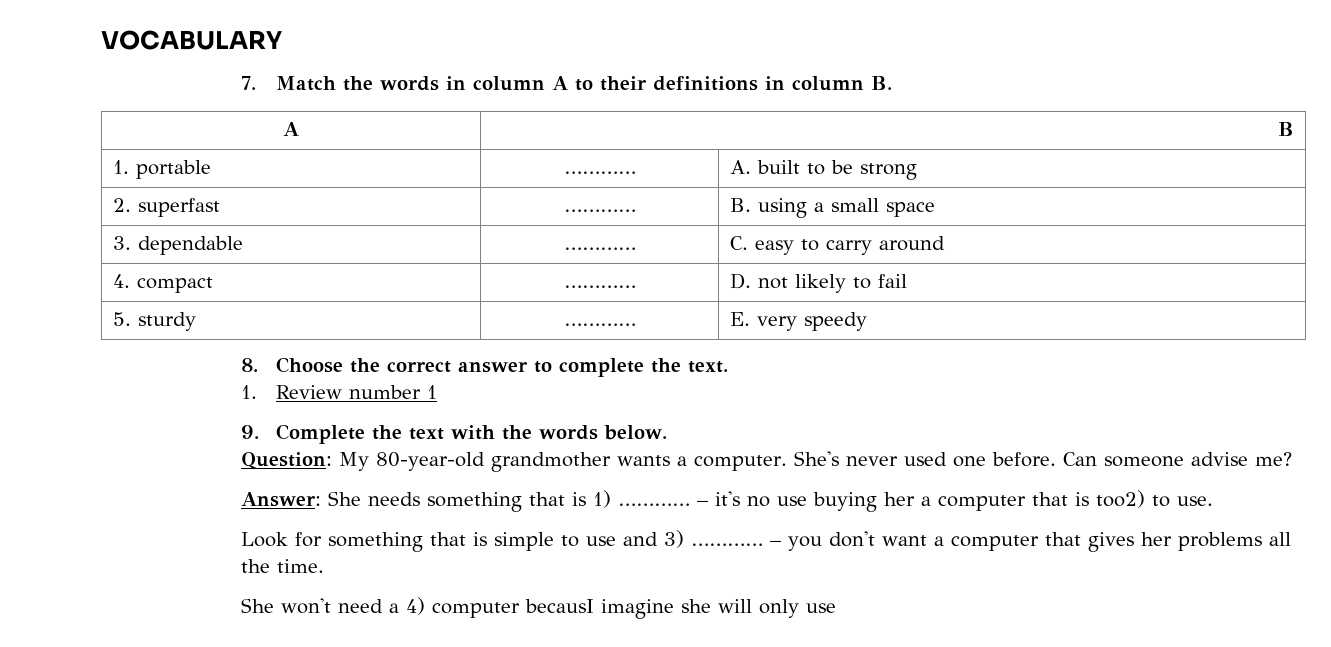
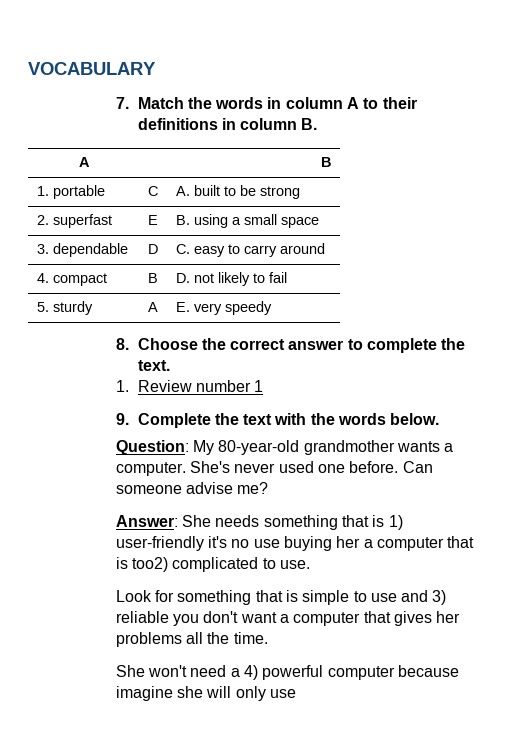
[563,171,636,174] ………… -> [148,186,158,196] C
[563,209,636,212] ………… -> [148,215,158,225] E
[563,247,636,250] ………… -> [148,244,158,254] D
[563,285,636,288] ………… -> [148,273,158,283] B
[563,323,636,326] ………… -> [148,302,158,312] A
[617,500,708,506] ………… – -> [115,536,204,551] user-friendly
(1145, 499) none -> [172,557,259,572] complicated
[690,540,781,546] ………… – -> [115,611,169,623] reliable
[431,599,594,618] computer becausI -> [262,665,459,680] powerful computer because

